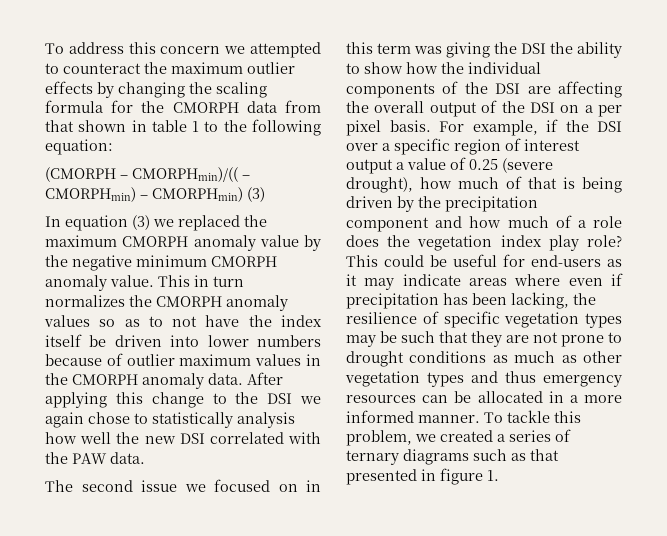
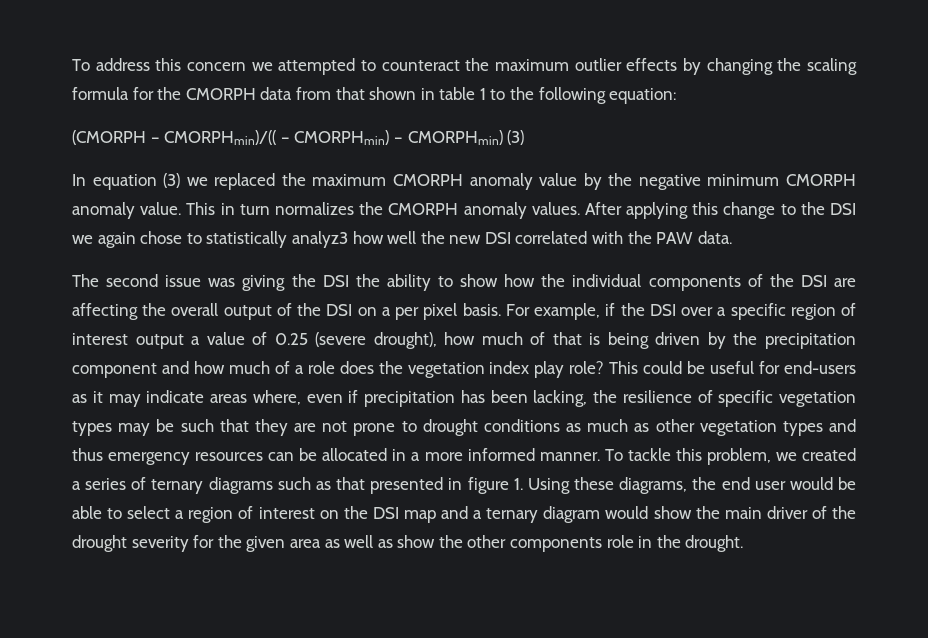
[44,315,322,327] [45,334,321,347] [45,353,322,366] [45,373,243,389] values so as to not have the index itself be driven into lower numbers because of outlier maximum values in the CMORPH anomaly data. -> [531,202,580,215] values.
[237,412,295,428] analysis -> [291,231,348,248] analyz3
[184,479,321,492] [346,42,411,54] we focused on in this term -> (202, 281) none
[514,274,561,286] where -> [252,390,301,405] where,
(499, 475) none -> [527,477,856,494] [72,506,856,523] [72,535,744,552] Using these diagrams, the end user would be able to select a region of interest on the DSI map and a ternary diagram would show the main driver of the drought severity for the given area as well as show the other components role in the drought.

